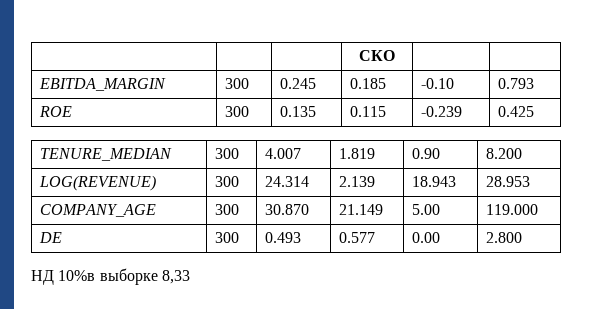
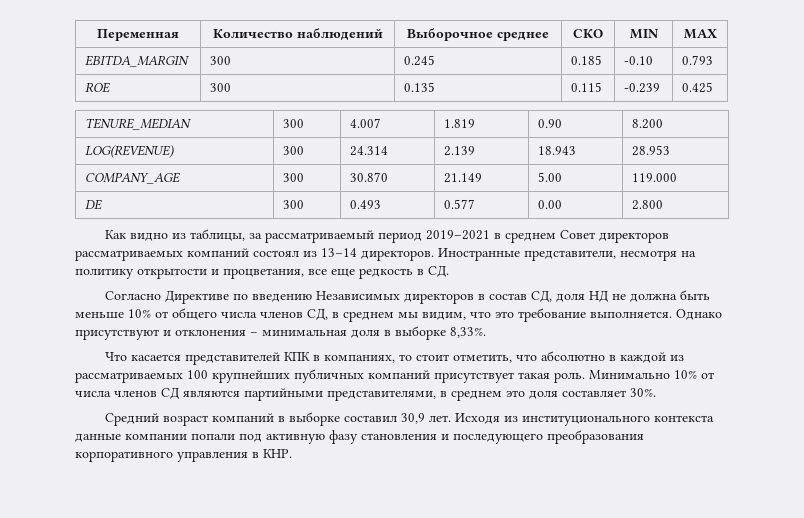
(359, 55) | | -> [97,29,179,41] [212,28,383,41] [407,28,549,41] Переменная | Количество наблюдений | Выборочное среднее
(395, 55) | -> [629,29,659,39] [683,29,717,39] MIN | MAX
[31,268,190,285] НД 10%в выборке 8,33 -> [104,229,669,243] [75,248,696,261] [75,265,449,279] [104,290,710,304] [75,308,722,322] [75,326,486,340] [104,351,684,365] [75,369,714,383] [75,387,656,401] [104,412,714,426] [75,430,644,444] [75,449,292,462] Как видно из таблицы, за рассматриваемый период 2019–2021 в среднем Совет директоров рассматриваемых компаний состоял из 13–14 директоров. Иностранные представители, несмотря на политику открытости и процветания, все еще редкость в СД. // Согласно Директиве по введению Независимых директоров в состав СД, доля НД не должна быть меньше 10% от общего числа членов СД, в среднем мы видим, что это требование выполняется. Однако присутствуют и отклонения – минимальная доля в выборке 8,33%. // Что касается представителей КПК в компаниях, то стоит отметить, что абсолютно в каждой из рассматриваемых 100 крупнейших публичных компаний присутствует такая роль. Минимально 10% от числа членов СД являются партийными представителями, в среднем это доля составляет 30%. // Средний возраст компаний в выборке составил 30,9 лет. Исходя из институционального контекста данные компании попали под активную фазу становления и последующего преобразования корпоративного управления в КНР.

